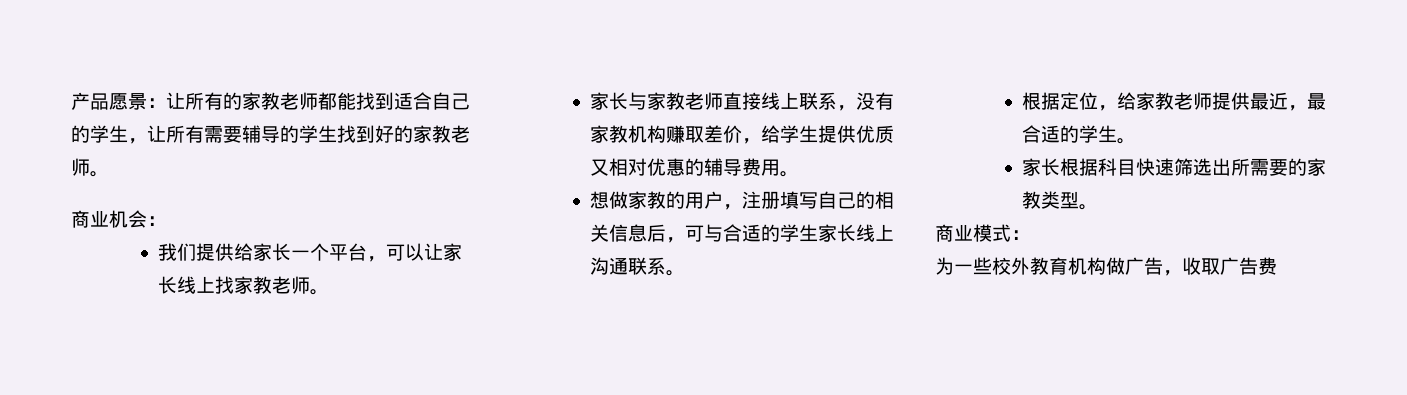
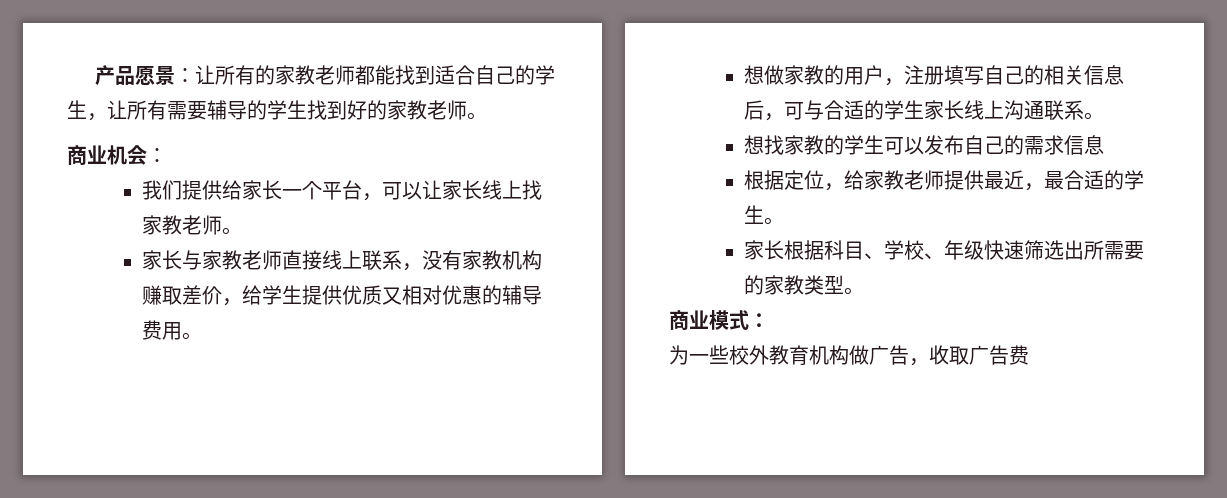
(685, 273) none -> [744,135,1105,155] // 想找家教的学生可以发布自己的需求信息
(1136, 167) none -> [864,240,985,260] 、学校、年级

